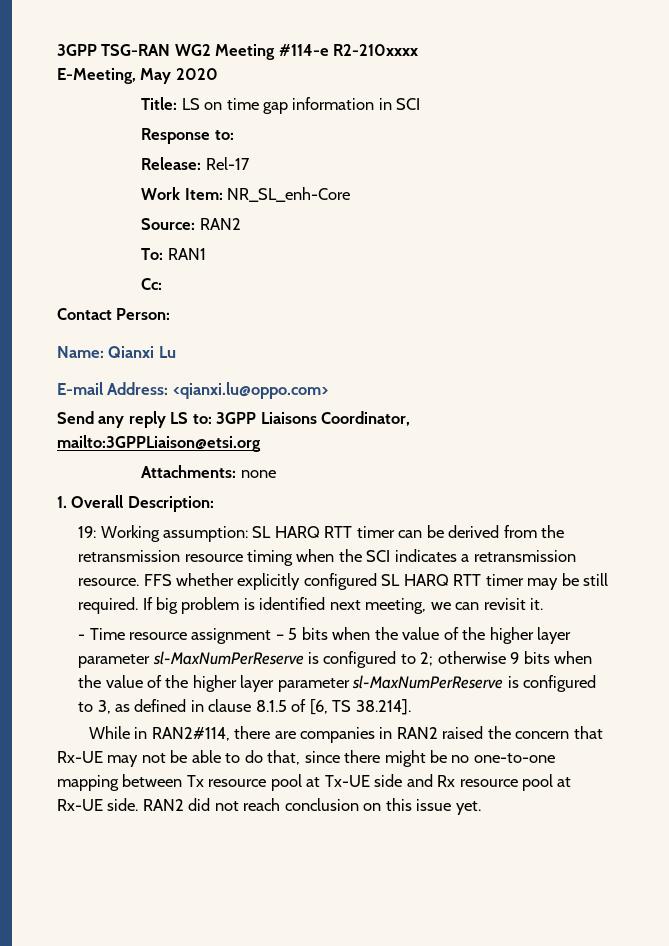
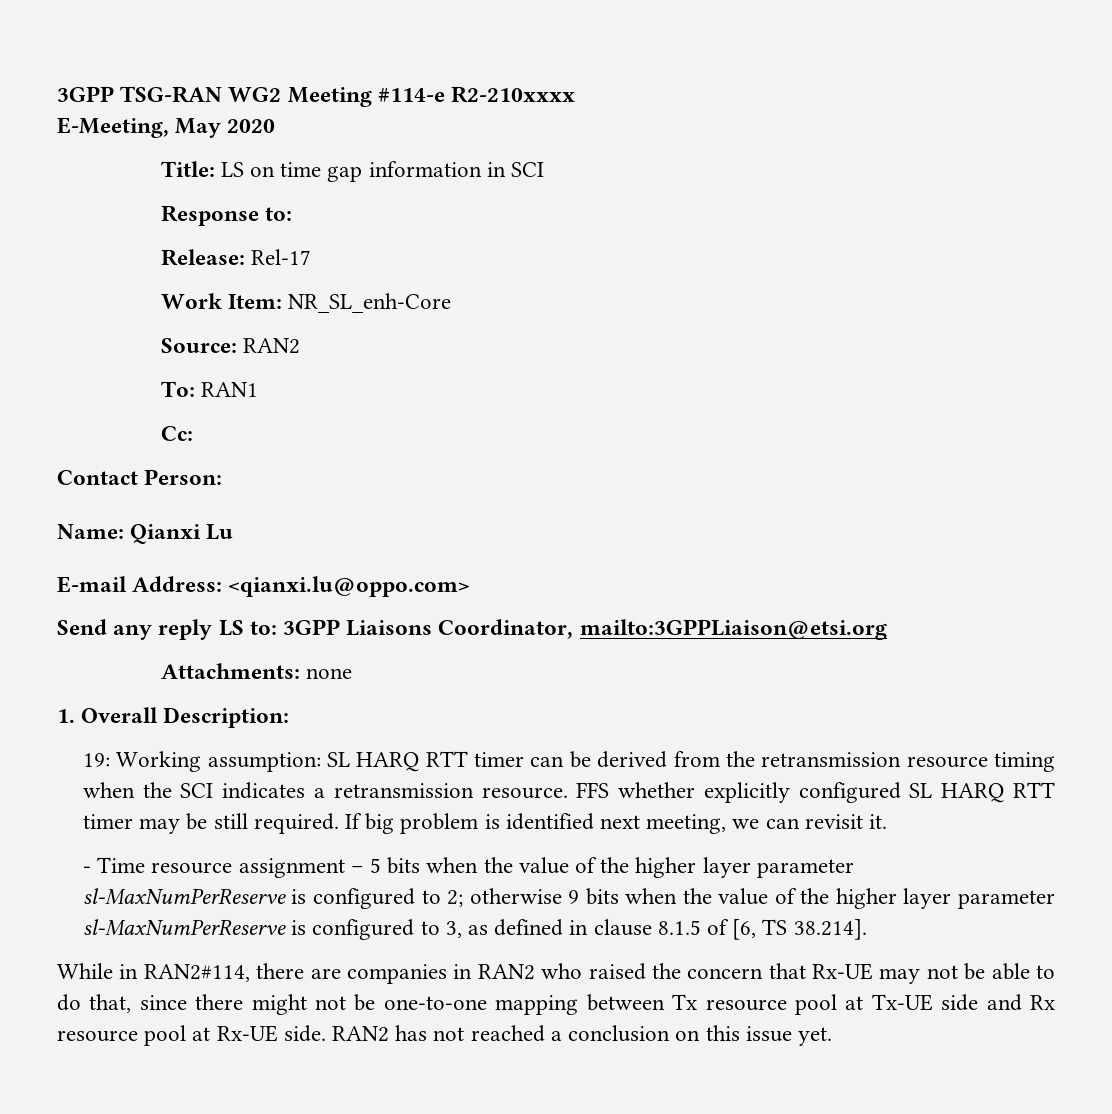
(438, 733) none -> [541,963,583,979] who
[430,750,470,763] be no -> [315,994,376,1011] not be
[188,798,281,811] did not reach -> [395,1025,562,1042] has not reached a

